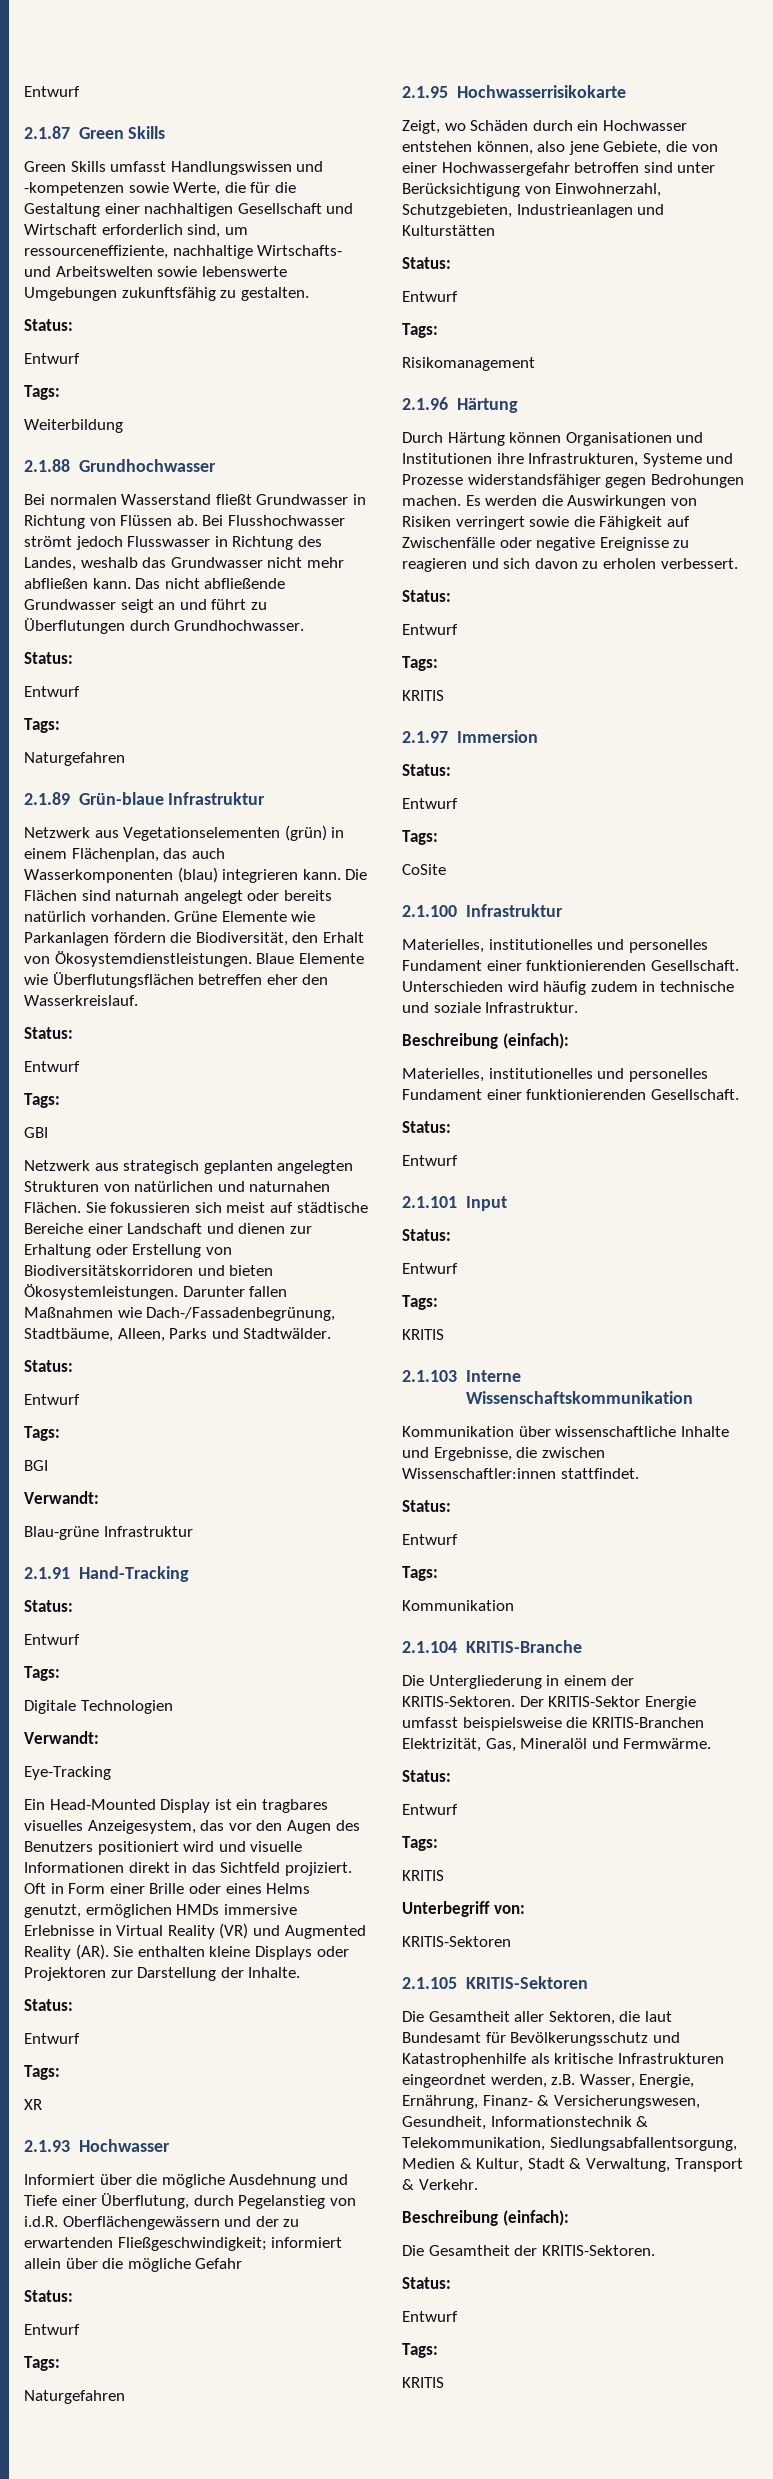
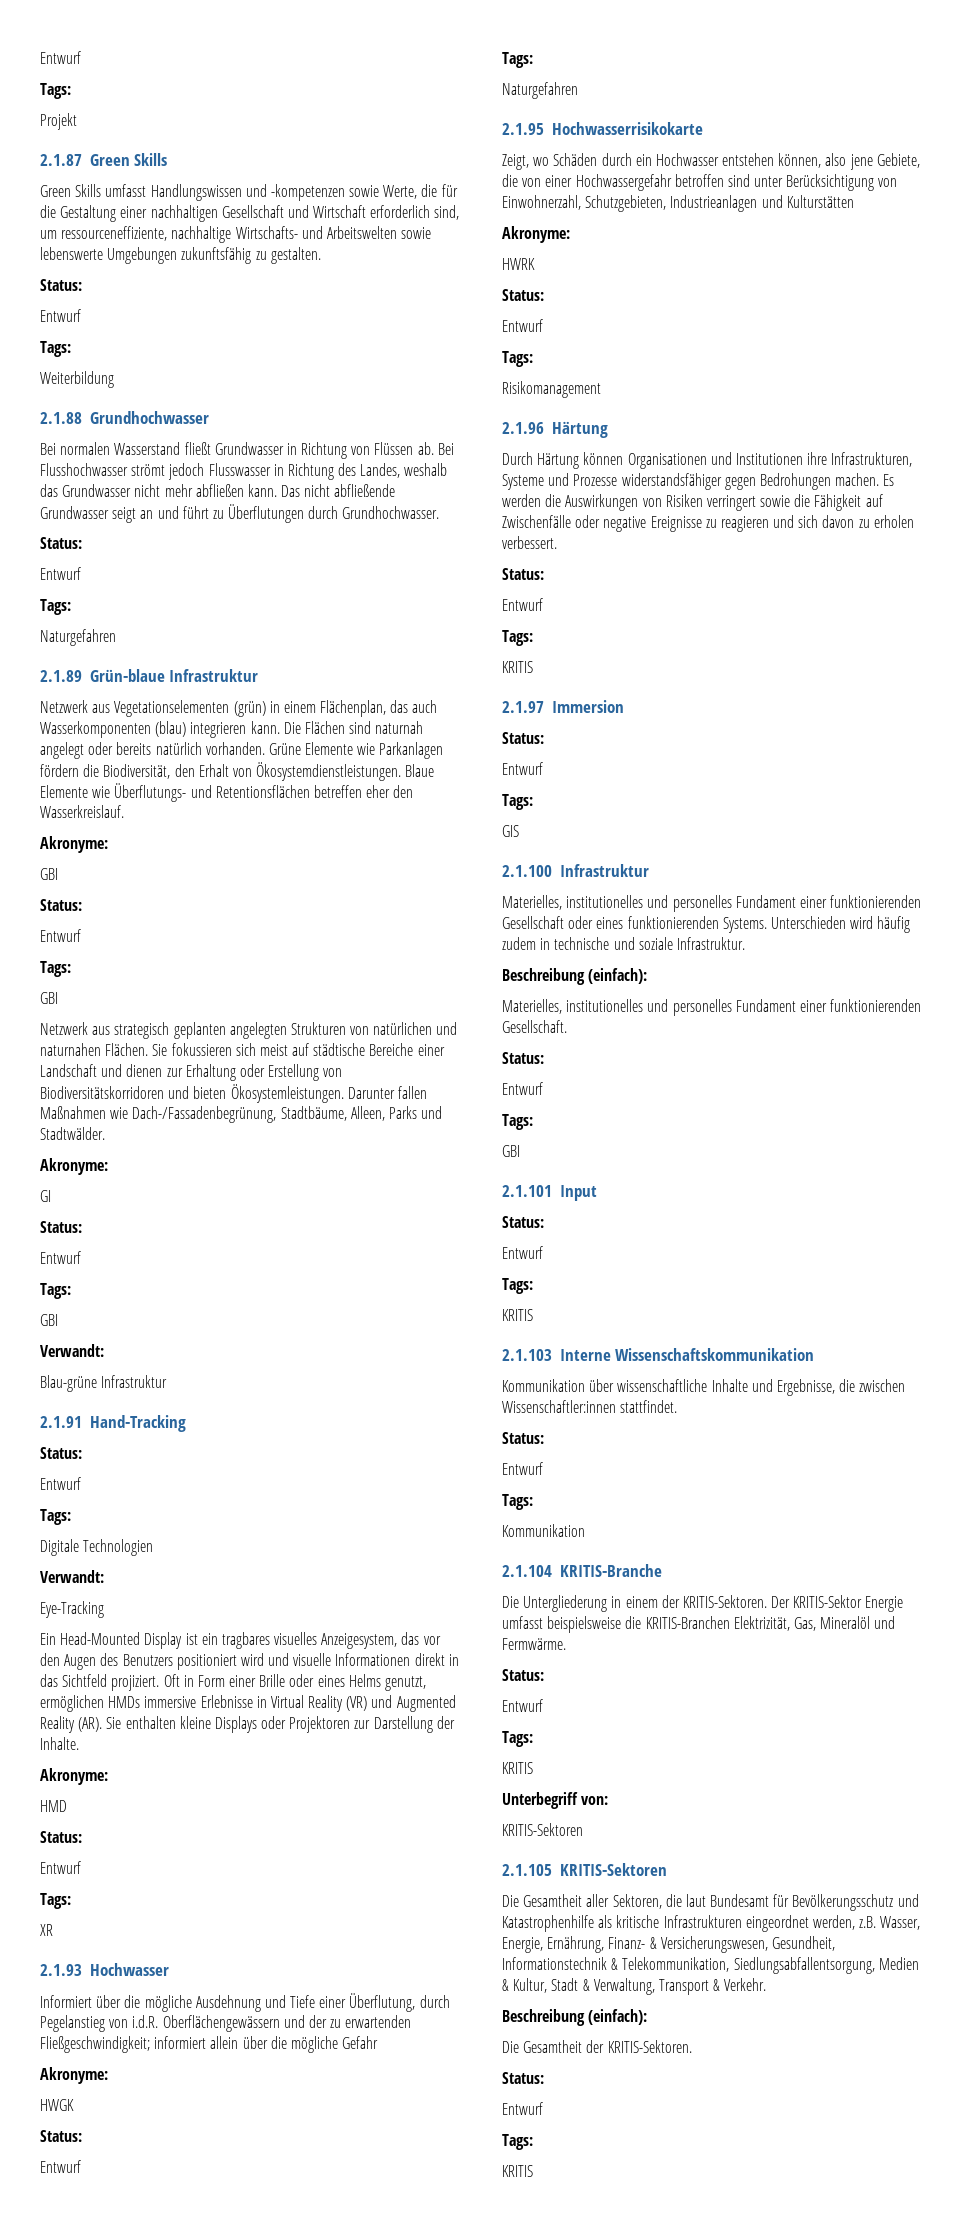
[24,86,80,97] Entwurf -> [40,51,81,64] [40,83,71,99] [40,113,77,130] Entwurf // Tags: // Projekt
[52,972,194,988] Überflutungsflächen -> [114,783,310,802] Überflutungs- und Retentionsflächen
(138, 1000) none -> [40,836,108,853] [40,868,58,880] // Akronyme: // GBI
[24,1360,73,1372] [24,1394,80,1405] [24,1426,60,1441] [24,1460,48,1471] // Status: // Entwurf // Tags: // BGI -> [40,1158,108,1175] [40,1190,51,1202] [40,1221,82,1233] [40,1251,81,1264] [40,1283,71,1299] [40,1314,58,1326] // Akronyme: // GI // Status: // Entwurf // Tags: // GBI
(301, 1972) none -> [40,1768,108,1785] [40,1800,67,1812] // Akronyme: // HMD
(243, 2263) none -> [40,2067,108,2084] [40,2099,74,2111] // Akronyme: // HWGK
(495, 230) none -> [502,226,570,243] [502,258,535,270] // Akronyme: // HWRK
[402,864,446,875] CoSite -> [502,825,519,837] GIS
[650,960,739,971] Gesellschaft. -> [502,916,767,933] Gesellschaft oder eines funktionierenden Systems.
(458, 1160) none -> [502,1114,533,1130] [502,1145,520,1157] // Tags: // GBI

